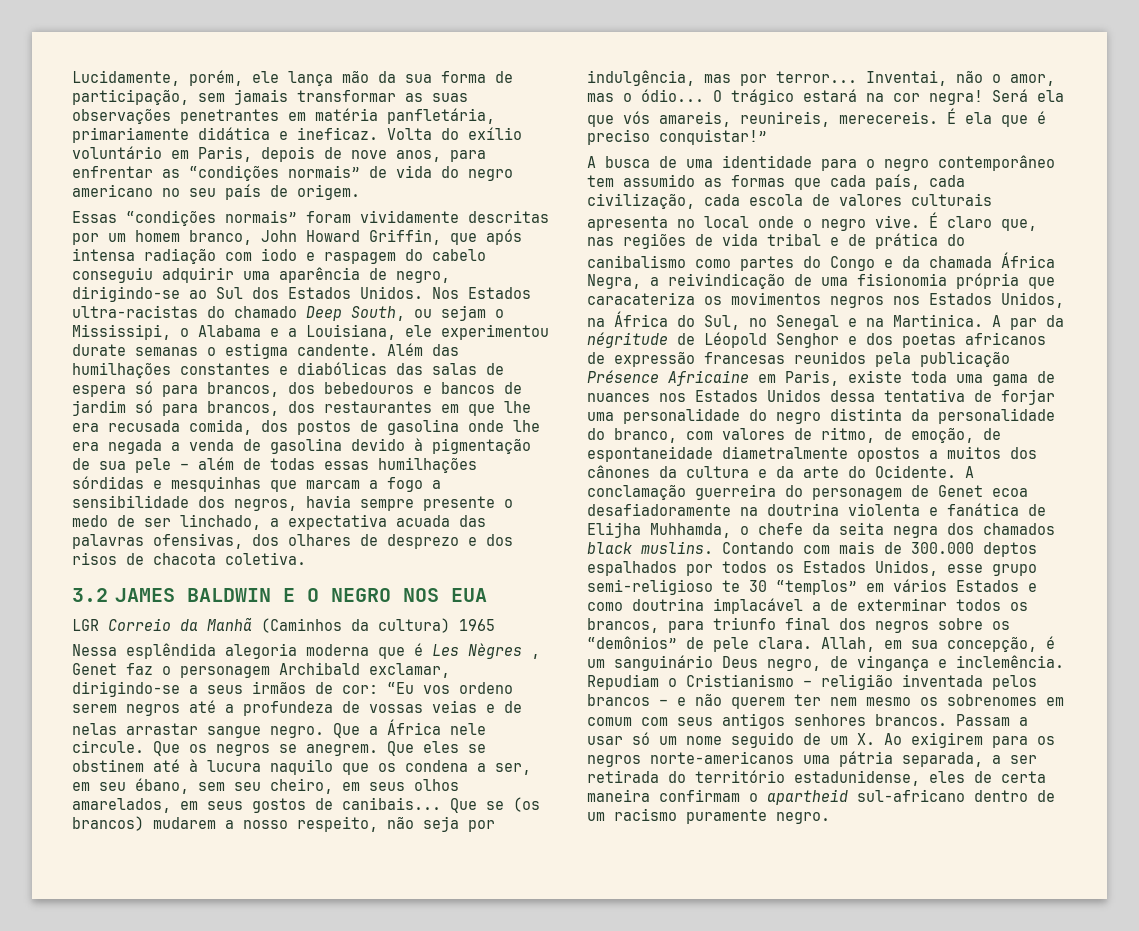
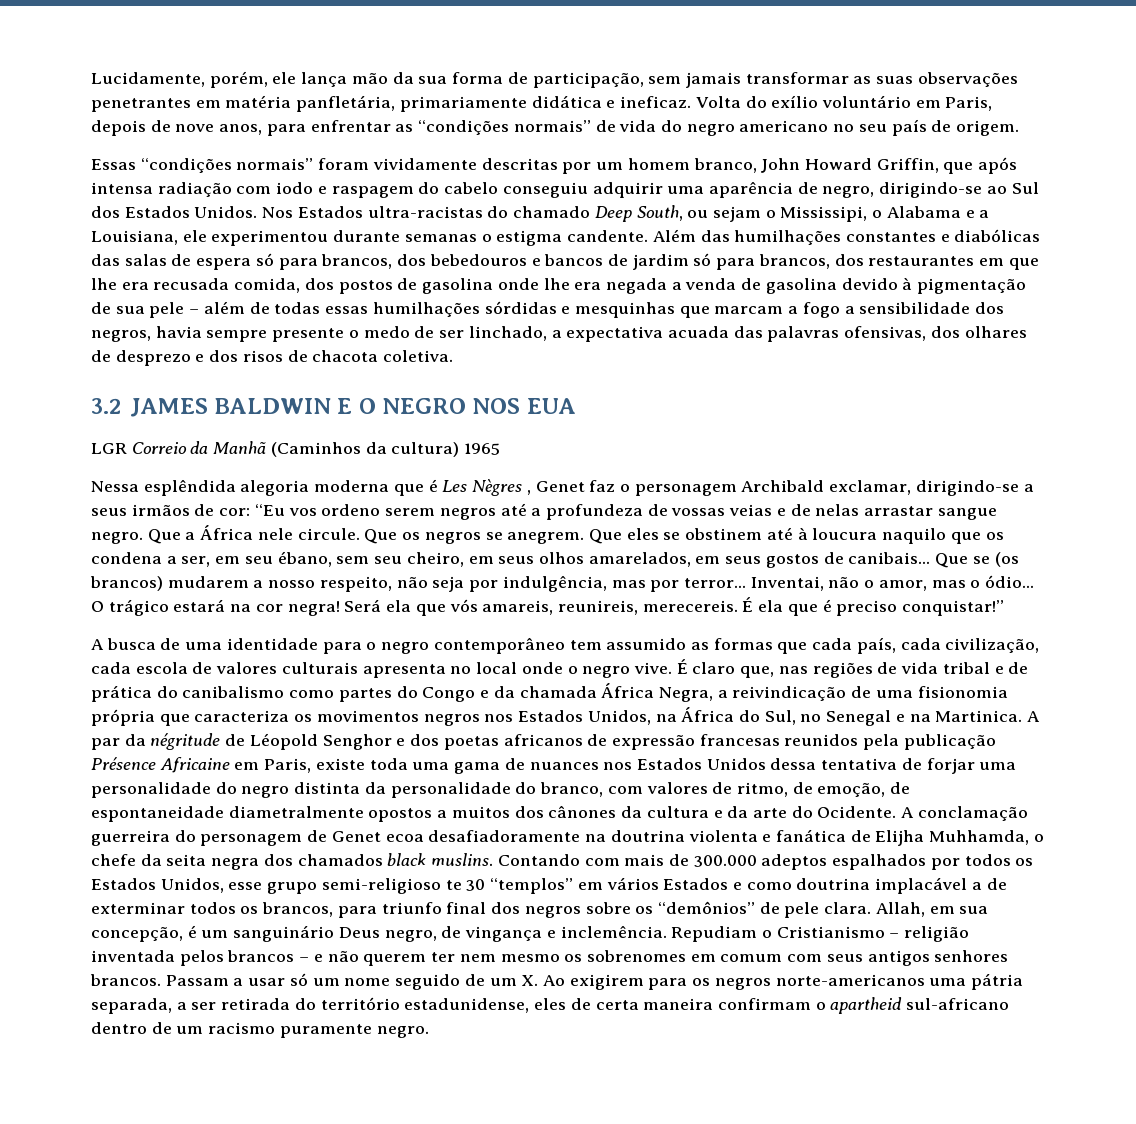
[72,344,126,356] durate -> [333,230,401,242] durante
[207,760,261,772] lucura -> [812,528,878,540] loucura
[587,292,695,305] caracateriza -> [194,710,290,722] caracteriza
[983,542,1037,557] deptos -> [761,854,828,870] adeptos

